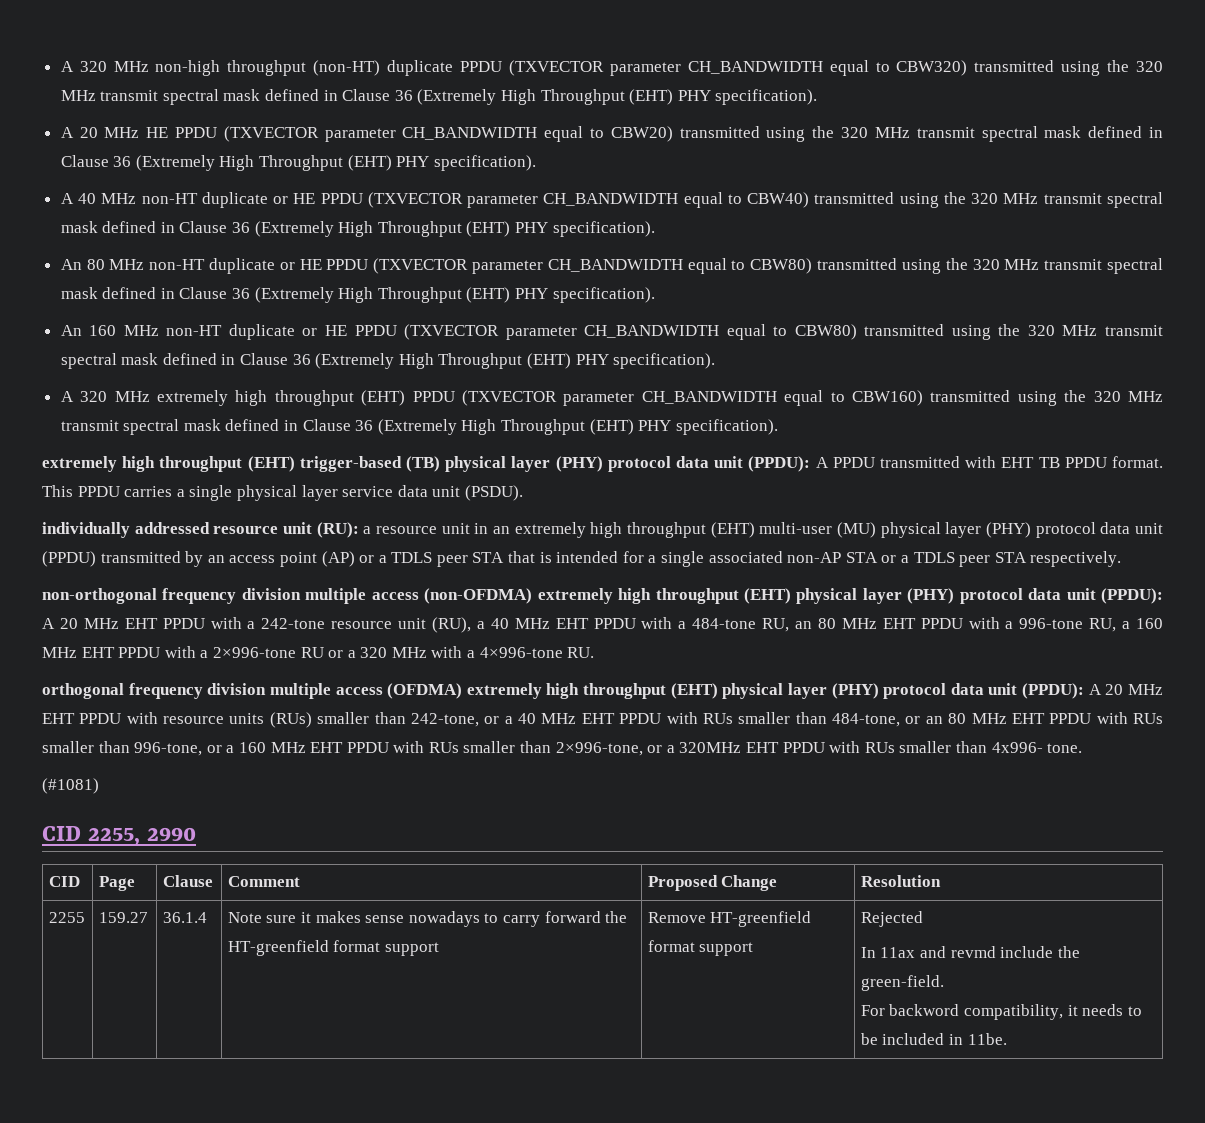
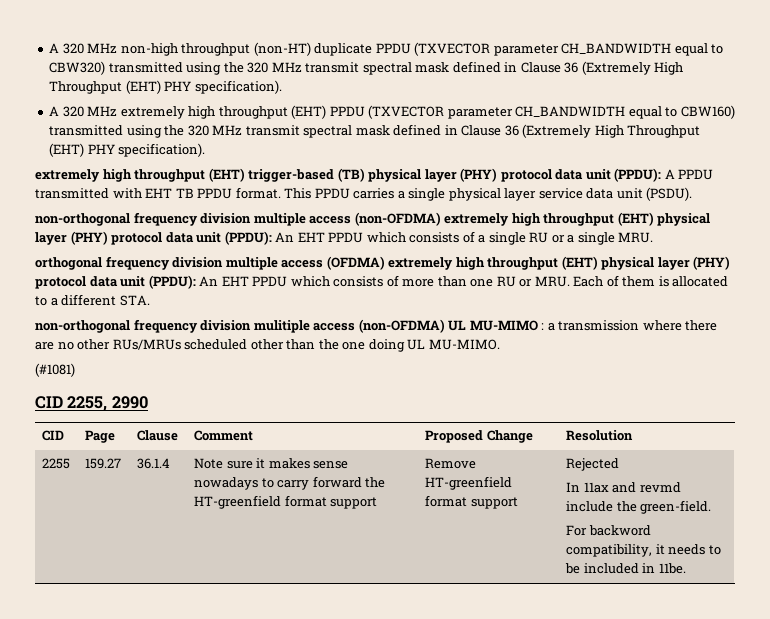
[60,126,1164,142] [60,155,536,171] [60,192,1163,208] [60,221,655,237] [60,258,1164,274] [60,287,655,303] [60,324,1163,340] [60,353,716,369] // A 20 MHz HE PPDU (TXVECTOR parameter CH_BANDWIDTH equal to CBW20) transmitted using the 320 MHz transmit spectral mask defined in Clause 36 (Extremely High Throughput (EHT) PHY specification). // A 40 MHz non-HT duplicate or HE PPDU (TXVECTOR parameter CH_BANDWIDTH equal to CBW40) transmitted using the 320 MHz transmit spectral mask defined in Clause 36 (Extremely High Throughput (EHT) PHY specification). // An 80 MHz non-HT duplicate or HE PPDU (TXVECTOR parameter CH_BANDWIDTH equal to CBW80) transmitted using the 320 MHz transmit spectral mask defined in Clause 36 (Extremely High Throughput (EHT) PHY specification). // An 160 MHz non-HT duplicate or HE PPDU (TXVECTOR parameter CH_BANDWIDTH equal to CBW80) transmitted using the 320 MHz transmit spectral mask defined in Clause 36 (Extremely High Throughput (EHT) PHY specification). -> (282, 87) none
[42,522,1163,538] [42,551,1122,567] // individually addressed resource unit (RU): a resource unit in an extremely high throughput (EHT) multi-user (MU) physical layer (PHY) protocol data unit (PPDU) transmitted by an access point (AP) or a TDLS peer STA that is intended for a single associated non-AP STA or a TDLS peer STA respectively. -> (693, 194) none
[42,617,1163,633] [42,646,595,658] A 20 MHz EHT PPDU with a 242-tone resource unit (RU), a 40 MHz EHT PPDU with a 484-tone RU, an 80 MHz EHT PPDU with a 996-tone RU, a 160 MHz EHT PPDU with a 2×996-tone RU or a 320 MHz with a 4×996-tone RU. -> [275,231,654,245] An EHT PPDU which consists of a single RU or a single MRU.
[1088,684,1163,695] [42,712,1163,728] [42,741,1083,756] A 20 MHz EHT PPDU with resource units (RUs) smaller than 242-tone, or a 40 MHz EHT PPDU with RUs smaller than 484-tone, or an 80 MHz EHT PPDU with RUs smaller than 996-tone, or a 160 MHz EHT PPDU with RUs smaller than 2×996-tone, or a 320MHz EHT PPDU with RUs smaller than 4x996- tone. -> [199,275,729,287] [35,294,150,306] [35,319,718,333] [35,339,500,352] An EHT PPDU which consists of more than one RU or MRU. Each of them is allocated to a different STA. // non-orthogonal frequency division mulitiple access (non-OFDMA) UL MU-MIMO : a transmission where there are no other RUs/MRUs scheduled other than the one doing UL MU-MIMO.

